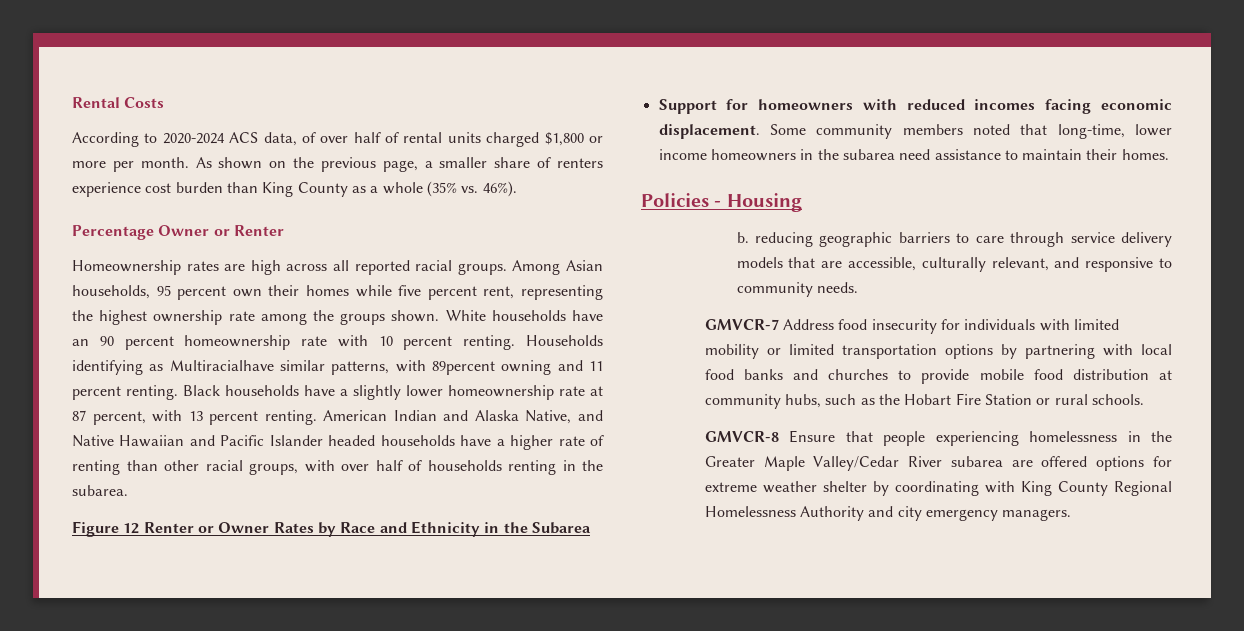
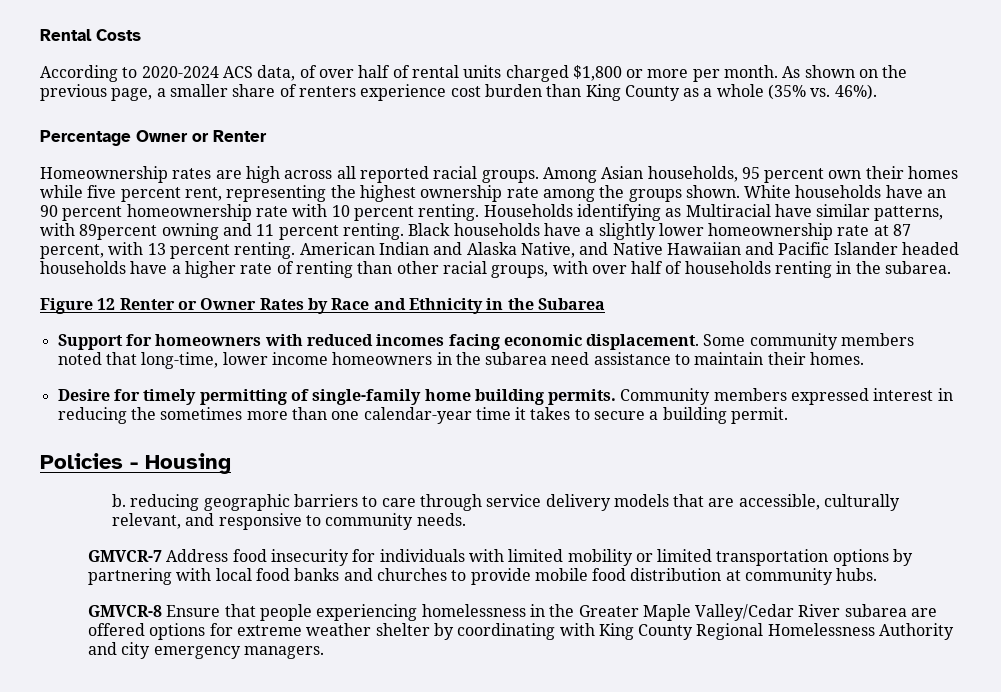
[169,360,274,371] Multiracialhave -> [685,204,812,217] Multiracial have
(1169, 154) none -> [57,388,953,405] [57,407,789,424] // Desire for timely permitting of single-family home building permits. Community members expressed interest in reducing the sometimes more than one calendar-year time it takes to secure a building permit.
[785,393,1144,408] hubs, such as the Hobart Fire Station or rural schools. -> [836,568,878,581] hubs.

